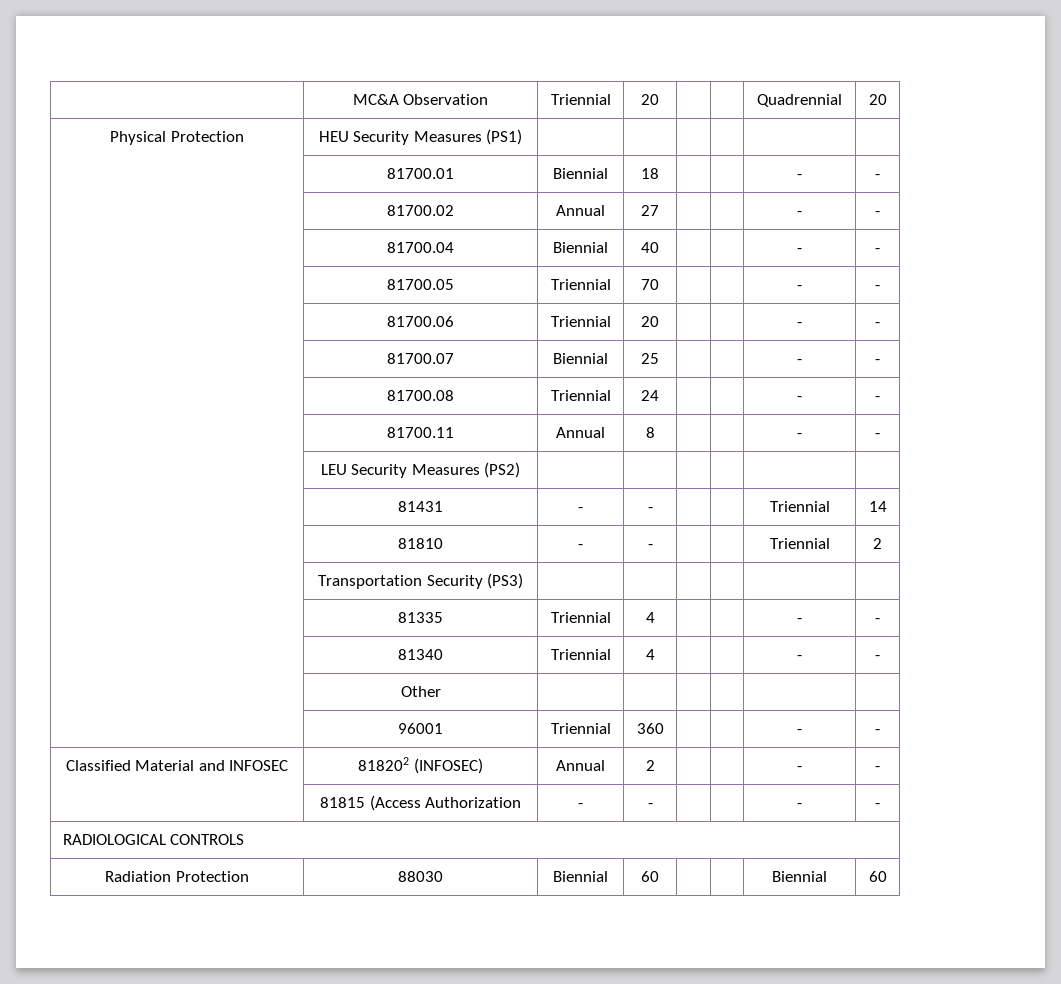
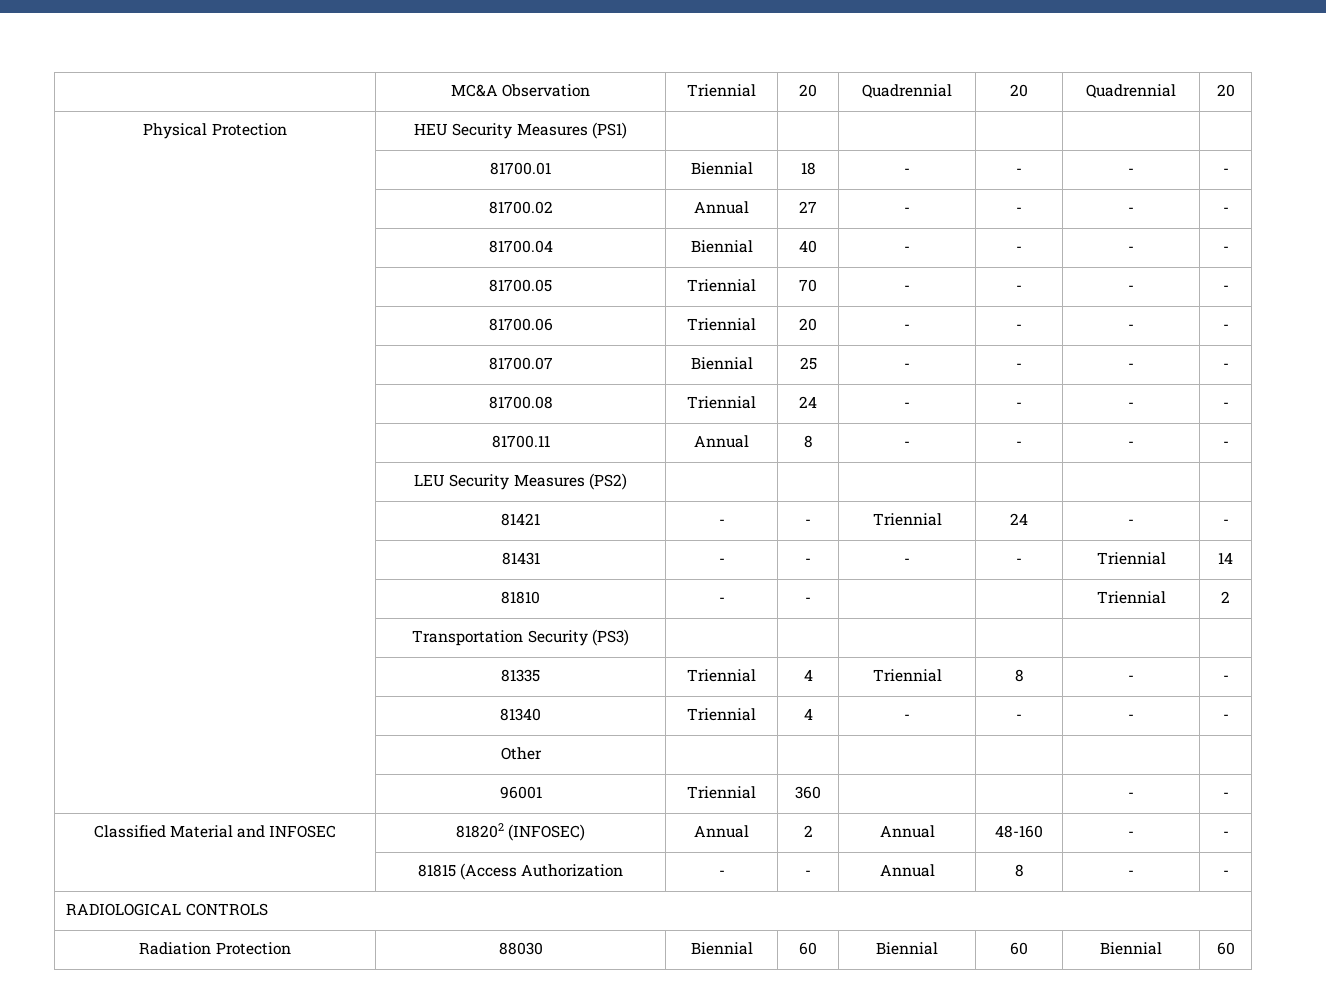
(659, 99) | -> [861,84,952,98] [1009,84,1028,97] Quadrennial | 20
(659, 173) | -> [903,168,910,174] [1015,168,1022,174] - | -
(659, 210) | -> [903,207,910,213] [1015,207,1022,213] - | -
(659, 247) | -> [903,246,910,252] [1015,246,1022,252] - | -
(659, 284) | -> [903,285,910,291] [1015,285,1022,291] - | -
(659, 321) | -> [903,324,910,330] [1015,324,1022,330] - | -
(659, 358) | -> [903,363,910,369] [1015,363,1022,369] - | -
(659, 395) | -> [903,402,910,408] [1015,402,1022,408] - | -
(655, 432) | -> [903,441,910,447] [1015,441,1022,447] - | -
(521, 470) none -> [501,513,540,526] [718,519,725,525] [804,519,811,525] [872,513,942,526] [1009,513,1028,525] [1128,519,1134,525] [1222,519,1229,525] // | 81421 | - | - | Triennial | 24 | - | -
(653, 509) | -> [903,558,910,564] [1015,558,1022,564] - | -
(655, 617) | -> [872,669,942,682] [1014,669,1024,682] Triennial | 8
(655, 654) | -> [903,714,910,720] [1015,714,1022,720] - | -
(655, 765) | -> [879,825,935,838] [994,825,1043,838] Annual | 48-160
(653, 805) | -> [879,864,935,877] [1014,864,1024,877] Annual | 8
(659, 876) | -> [875,942,938,955] [1009,942,1028,955] Biennial | 60

